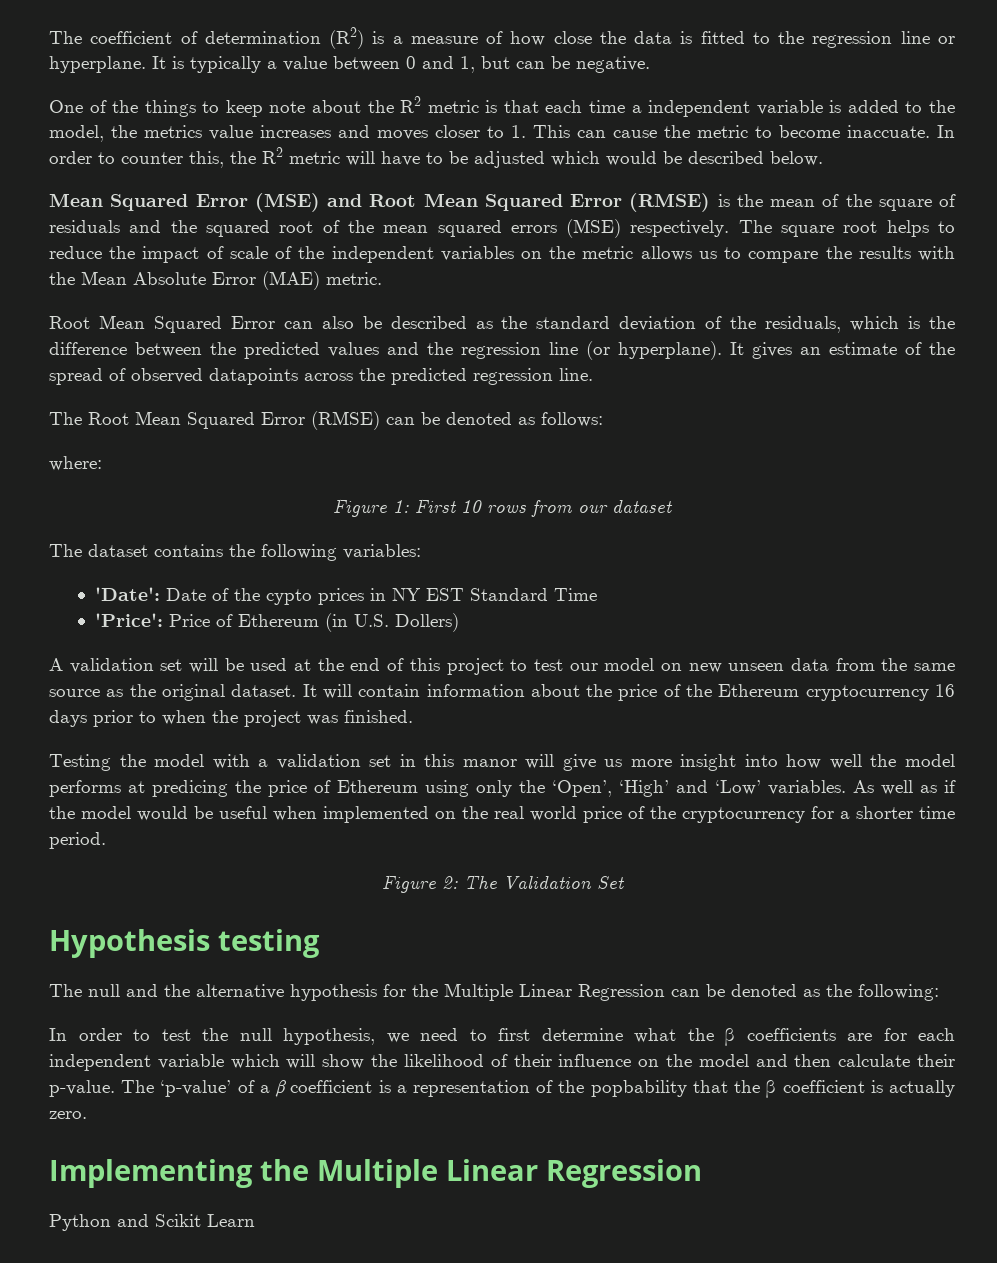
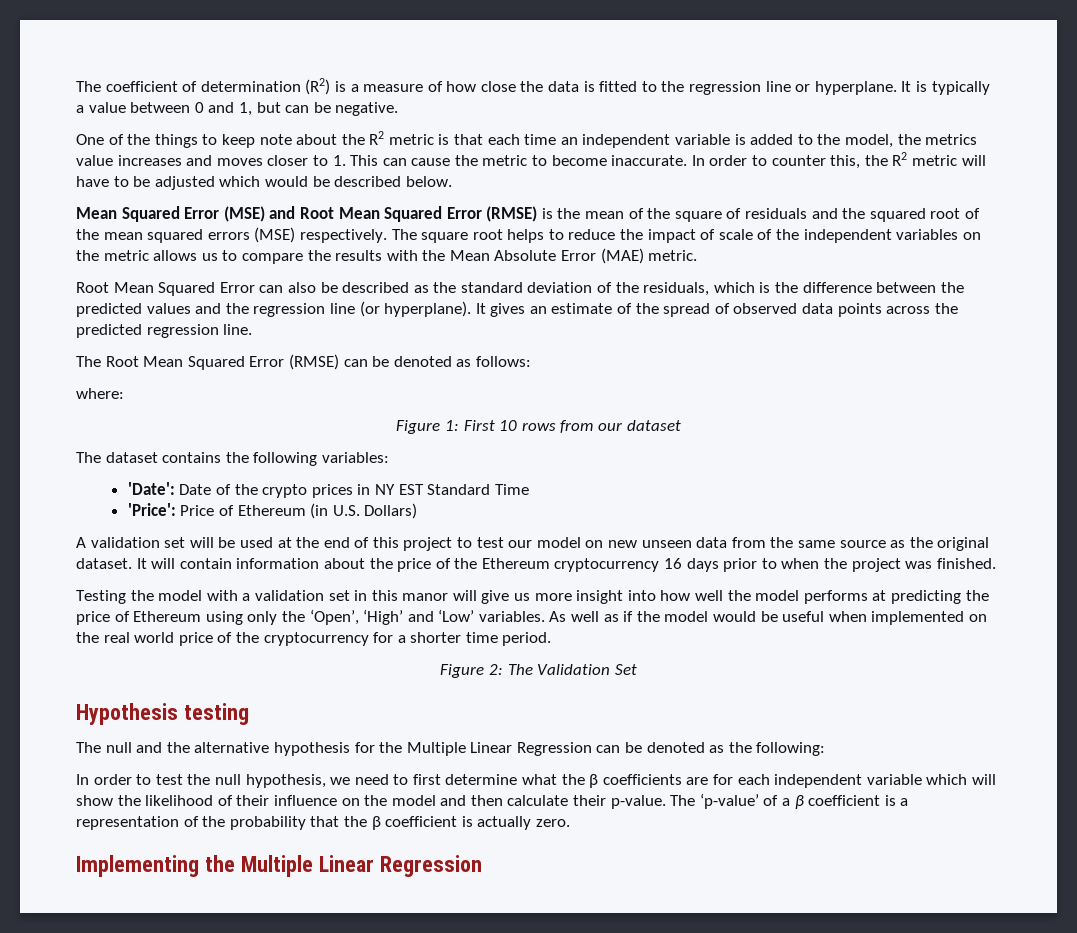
[631,105,642,113] a -> [560,137,578,145] an
[847,125,930,138] inaccuate. -> [611,155,688,166] inaccurate.
[209,368,298,385] datapoints -> [802,303,882,317] data points
[266,589,313,605] cypto -> [262,484,308,498] crypto
[395,613,460,632] Dollers) -> [364,503,418,519] Dollars)
[152,780,228,797] predicing -> [890,590,961,604] predicting
[590,1080,687,1097] popbability -> [229,816,306,830] probability
[49,1214,255,1231] // Python and Scikit Learn -> (482, 866) none

